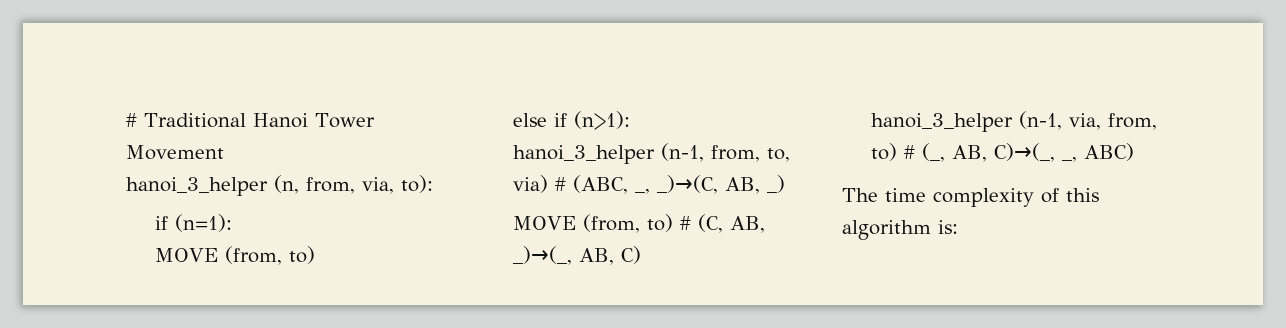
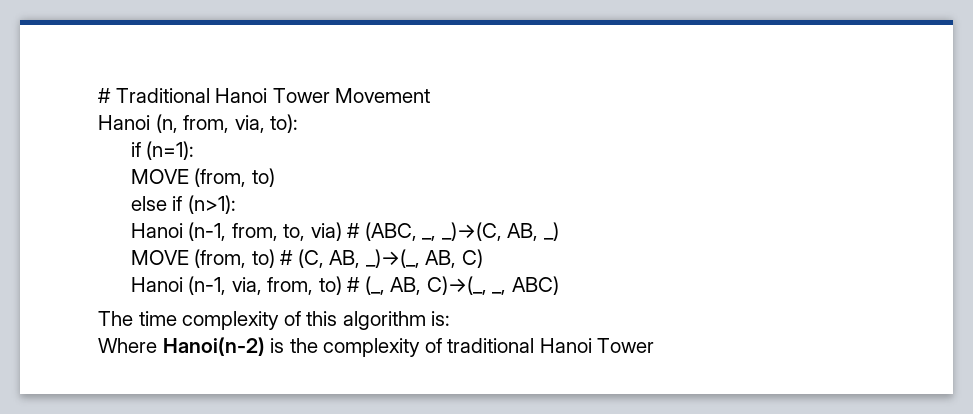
[126,177,268,196] hanoi_3_helper -> [98,115,150,130] Hanoi
[512,145,655,164] hanoi_3_helper -> [130,223,183,238] Hanoi
[870,113,1013,132] hanoi_3_helper -> [130,277,183,292] Hanoi
(958, 227) none -> [98,337,655,357] // Where Hanoi(n-2) is the complexity of traditional Hanoi Tower

